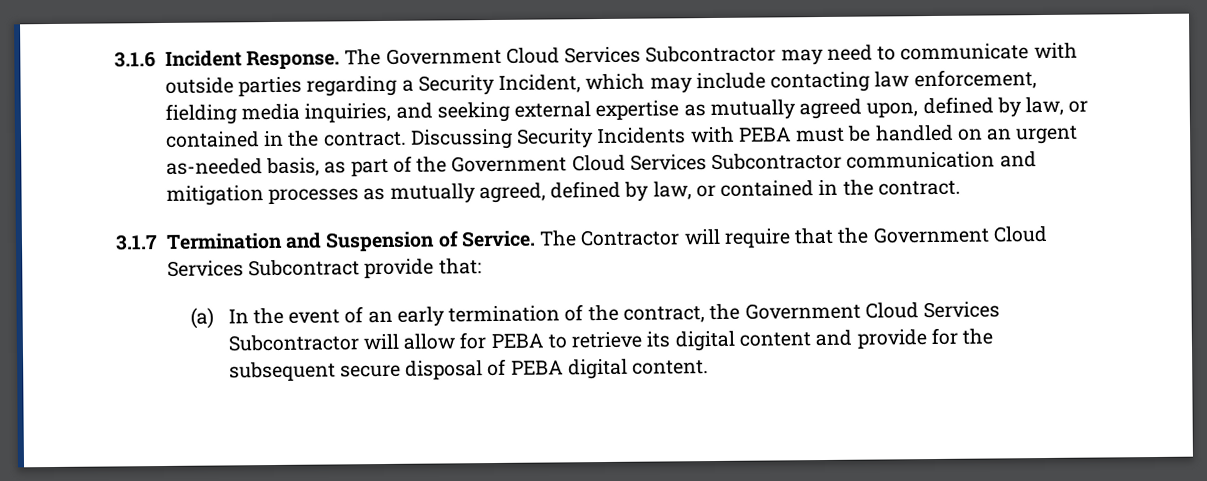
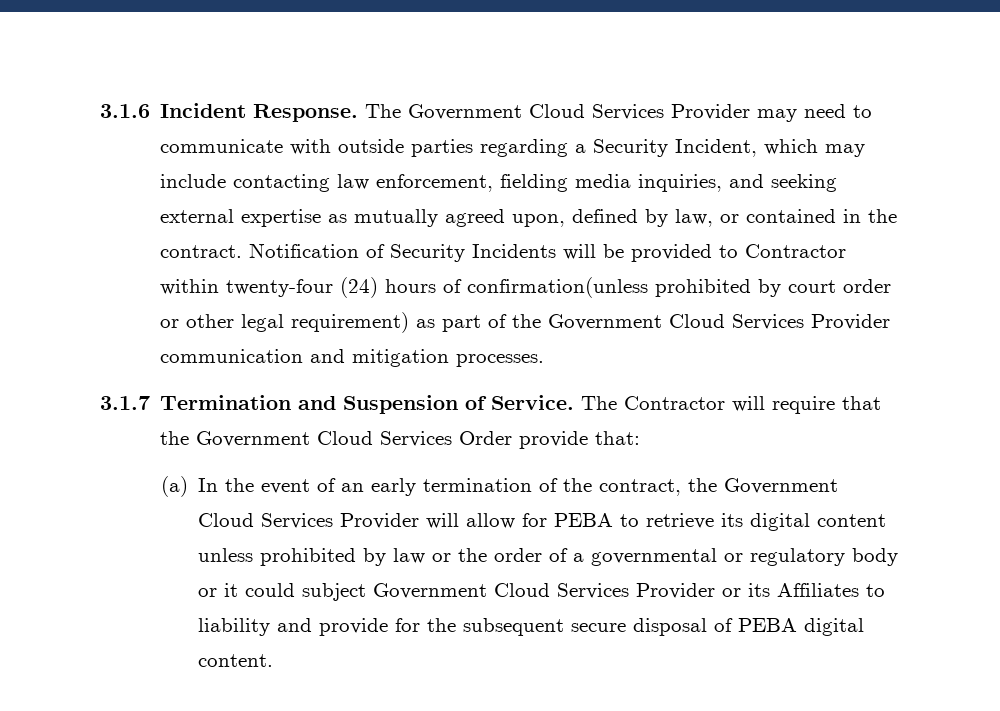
[645,45,777,63] Subcontractor -> [671,104,751,120] Provider
[409,124,1079,150] [165,157,321,177] Discussing Security Incidents with PEBA must be handled on an urgent as-needed basis, -> [249,243,847,262] [160,277,892,298] [160,312,410,333] Notification of Security Incidents will be provided to Contractor within twenty-four (24) hours of confirmation(unless prohibited by court order or other legal requirement)
[711,152,843,171] Subcontractor -> [811,314,891,330] Provider
[268,179,961,205] processes as mutually agreed, defined by law, or contained in the contract. -> [456,354,545,367] processes.
[248,259,361,277] Subcontract -> [459,431,513,445] Order
[227,334,359,352] Subcontractor -> [340,513,420,529] Provider
(812, 339) none -> [198,548,899,566] [198,583,886,601] [198,618,271,636] unless prohibited by law or the order of a governmental or regulatory body or it could subject Government Cloud Services Provider or its Affiliates to liability

